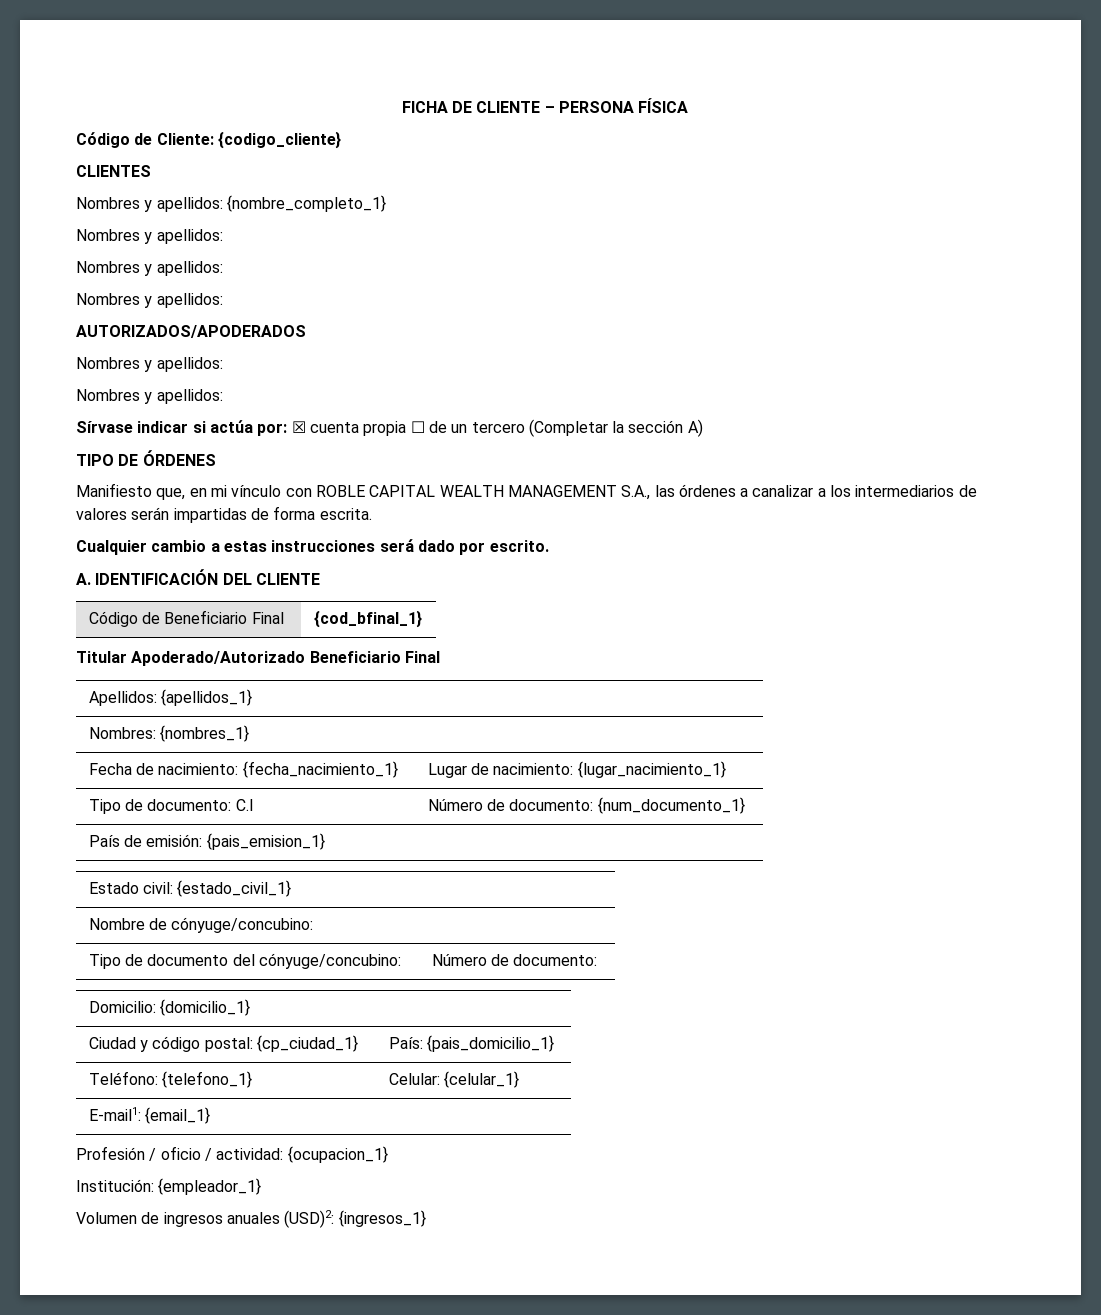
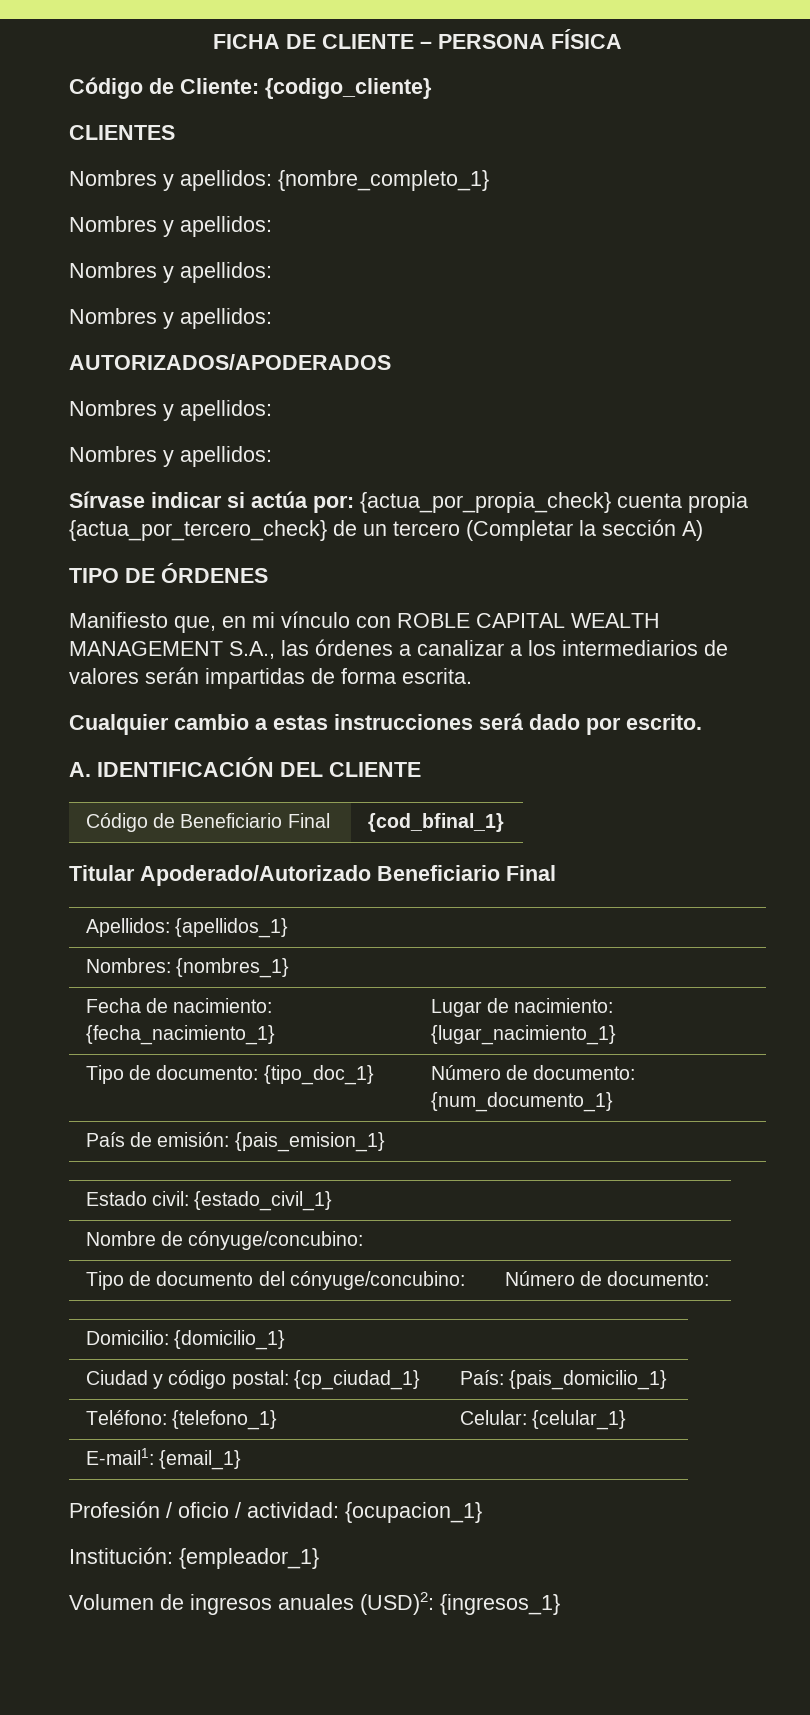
[291,421,306,433] ☒ -> [360,492,611,513] {actua_por_propia_check}
[410,421,425,433] ☐ -> [69,520,327,541] {actua_por_tercero_check}
[235,799,254,811] C.I -> [263,1065,374,1085] {tipo_doc_1}

